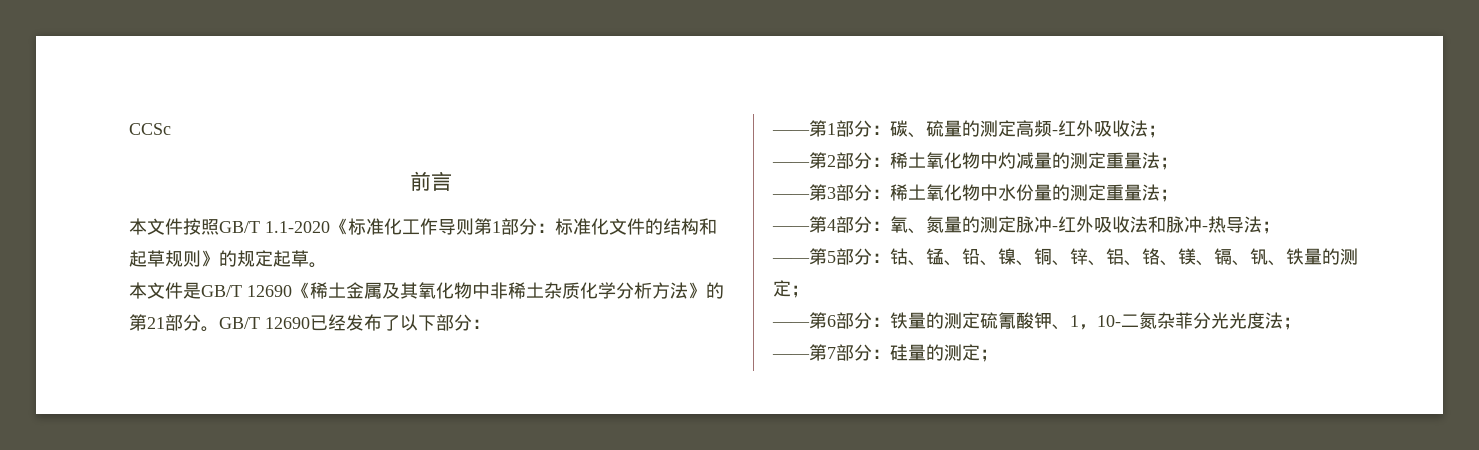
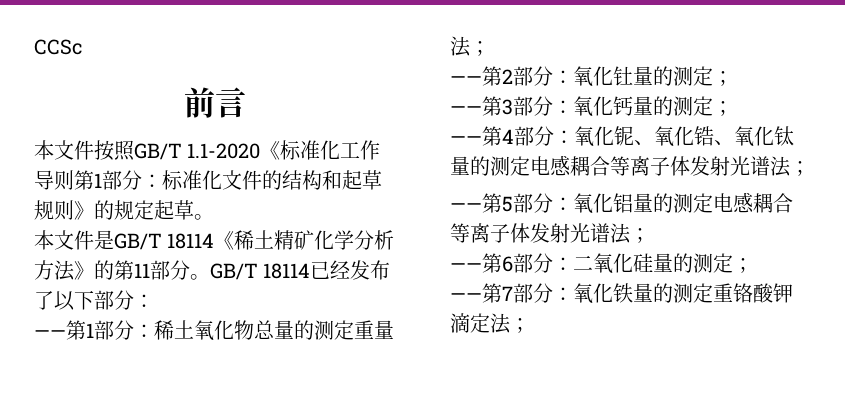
[247,282,580,299] 12690《稀土金属及其氧化物中非稀土杂质 -> [167,230,315,250] 18114《稀土精矿
[147,317,165,329] 21 -> [134,263,150,278] 11
[265,317,310,329] 12690 -> [263,263,311,279] 18114
[890,120,1166,138] [772,152,1178,170] 碳、硫量的测定高频-红外吸收法； // ——第2部分：稀土氧化物中灼减量的测定重量法； -> [154,320,394,341] [450,36,490,57] [450,66,733,87] 稀土氧化物总量的测定重量法； // ——第2部分：氧化钍量的测定；
[890,184,1160,201] 稀土氧化物中水份量的测定重量法 -> [573,96,713,117] 氧化钙量的测定
[908,216,1244,234] 、氮量的测定脉冲-红外吸收法和脉冲-热导 -> [594,126,794,147] [450,155,770,176] 化铌、氧化锆、氧化钛量的测定电感耦合等离子体发射光谱
[890,248,1358,266] [773,280,809,298] [772,312,1301,330] [772,344,980,361] 钴、锰、铅、镍、铜、锌、铝、铬、镁、镉、钒、铁量的测定； // ——第6部分：铁量的测定硫氰酸钾、1，10-二氮杂菲分光光度法； // ——第7部分：硅量的测定 -> [573,192,793,214] [450,223,650,244] [450,253,753,274] [450,283,793,304] [450,313,511,334] 氧化铝量的测定电感耦合等离子体发射光谱法； // ——第6部分：二氧化硅量的测定； // ——第7部分：氧化铁量的测定重铬酸钾滴定法

